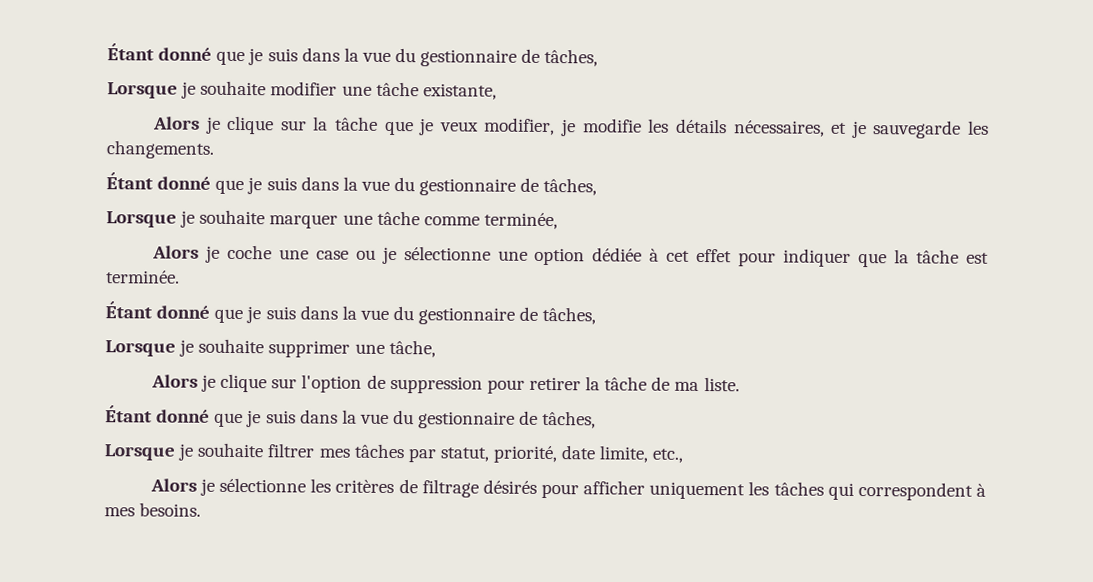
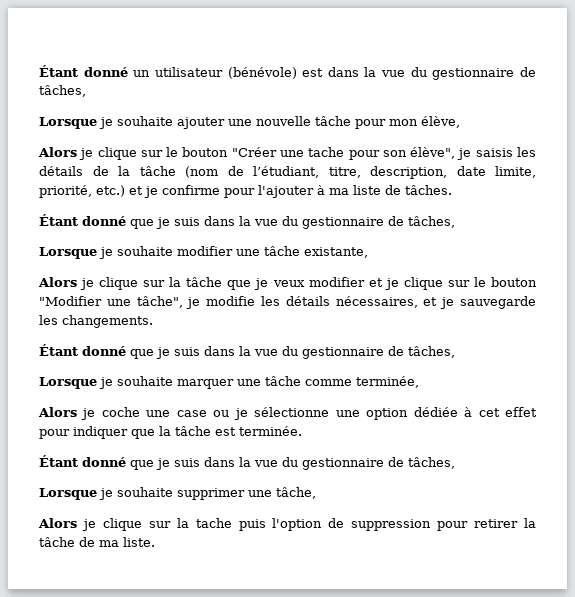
[107,43,213,61] Étant donné -> [39,65,536,80] [39,85,86,97] [39,116,460,129] [38,147,536,160] [39,166,536,179] [39,185,452,198] [39,214,126,226] Étant donné un utilisateur (bénévole) est dans la vue du gestionnaire de tâches, // Lorsque je souhaite ajouter une nouvelle tâche pour mon élève, // Alors je clique sur le bouton "Créer une tache pour son élève", je saisis les détails de la tâche (nom de l’étudiant, titre, description, date limite, priorité, etc.) et je confirme pour l'ajouter à ma liste de tâches. // Étant donné
[484,117,556,136] modifier, -> [308,277,537,290] [39,296,183,308] modifier et je clique sur le bouton "Modifier une tâche",
(298, 383) none -> [176,518,266,531] la tache puis
[105,405,597,429] [104,442,684,464] [149,477,987,501] [104,502,202,517] // Étant donné que je suis dans la vue du gestionnaire de tâches, // Lorsque je souhaite filtrer mes tâches par statut, priorité, date limite, etc., // Alors je sélectionne les critères de filtrage désirés pour afficher uniquement les tâches qui correspondent à mes besoins. -> (155, 542) none

